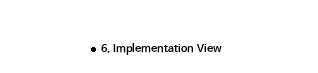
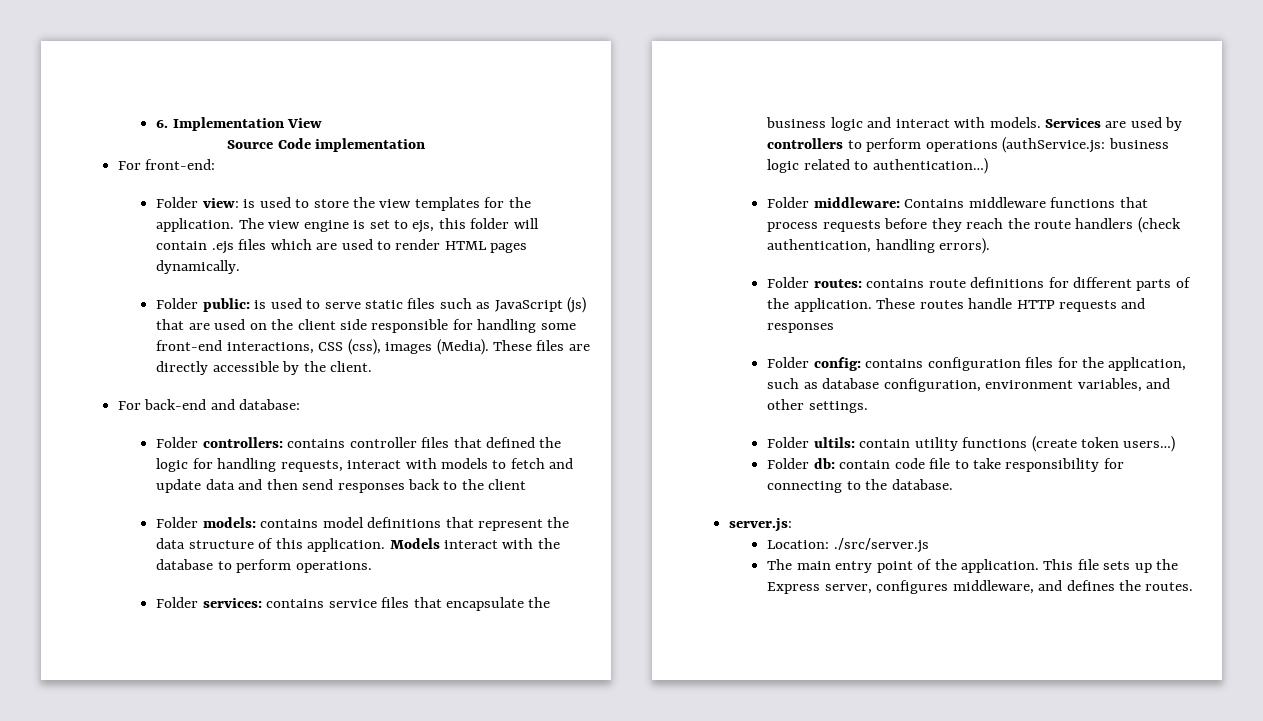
(223, 48) none -> [227,138,425,152] [117,159,216,170] [156,197,531,211] [156,218,539,233] [156,239,528,254] [156,260,241,274] [156,297,587,313] [156,319,576,333] [156,339,590,355] [156,361,373,375] [117,399,301,410] [156,437,562,448] [156,458,574,472] [156,479,527,493] [156,517,570,531] [156,538,560,552] [156,559,372,573] [156,597,551,611] [766,117,1183,131] [767,137,1169,153] [767,158,988,174] [767,197,1148,208] [767,217,1181,233] [767,238,991,254] [767,277,1191,291] [767,298,1146,312] [767,323,835,333] [767,357,1187,371] [767,378,1170,392] [767,399,868,413] [767,436,1176,452] [767,458,1124,472] [767,479,953,493] [728,518,792,532] [767,538,929,553] [767,559,1179,573] [767,580,1194,594] // Source Code implementation // For front-end: // Folder view: is used to store the view templates for the application. The view engine is set to ejs, this folder will contain .ejs files which are used to render HTML pages dynamically. // Folder public: is used to serve static files such as JavaScript (js) that are used on the client side responsible for handling some front-end interactions, CSS (css), images (Media). These files are directly accessible by the client. // For back-end and database: // Folder controllers: contains controller files that defined the logic for handling requests, interact with models to fetch and update data and then send responses back to the client // Folder models: contains model definitions that represent the data structure of this application. Models interact with the database to perform operations. // Folder services: contains service files that encapsulate the business logic and interact with models. Services are used by controllers to perform operations (authService.js: business logic related to authentication…) // Folder middleware: Contains middleware functions that process requests before they reach the route handlers (check authentication, handling errors). // Folder routes: contains route definitions for different parts of the application. These routes handle HTTP requests and responses // Folder config: contains configuration files for the application, such as database configuration, environment variables, and other settings. // Folder ultils: contain utility functions (create token users…) // Folder db: contain code file to take responsibility for connecting to the database. // server.js: // Location: ./src/server.js // The main entry point of the application. This file sets up the Express server, configures middleware, and defines the routes.

